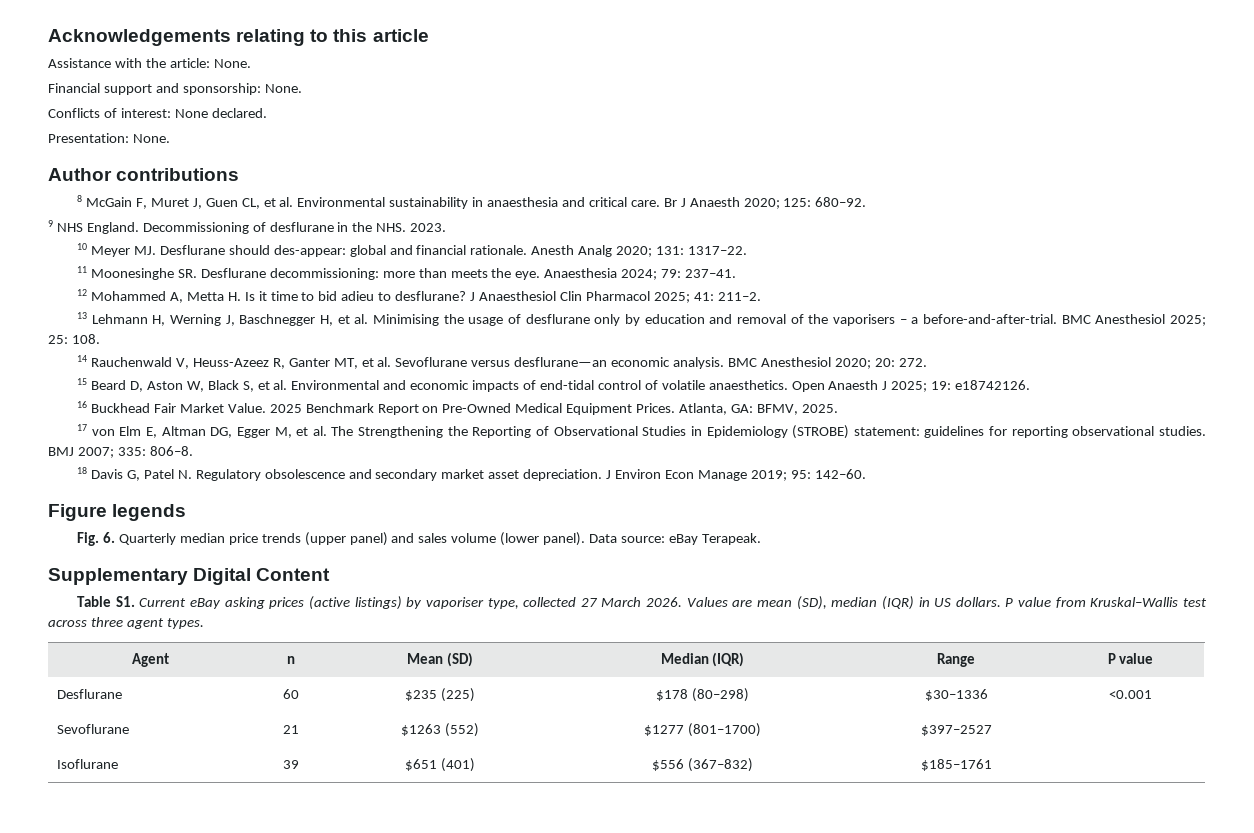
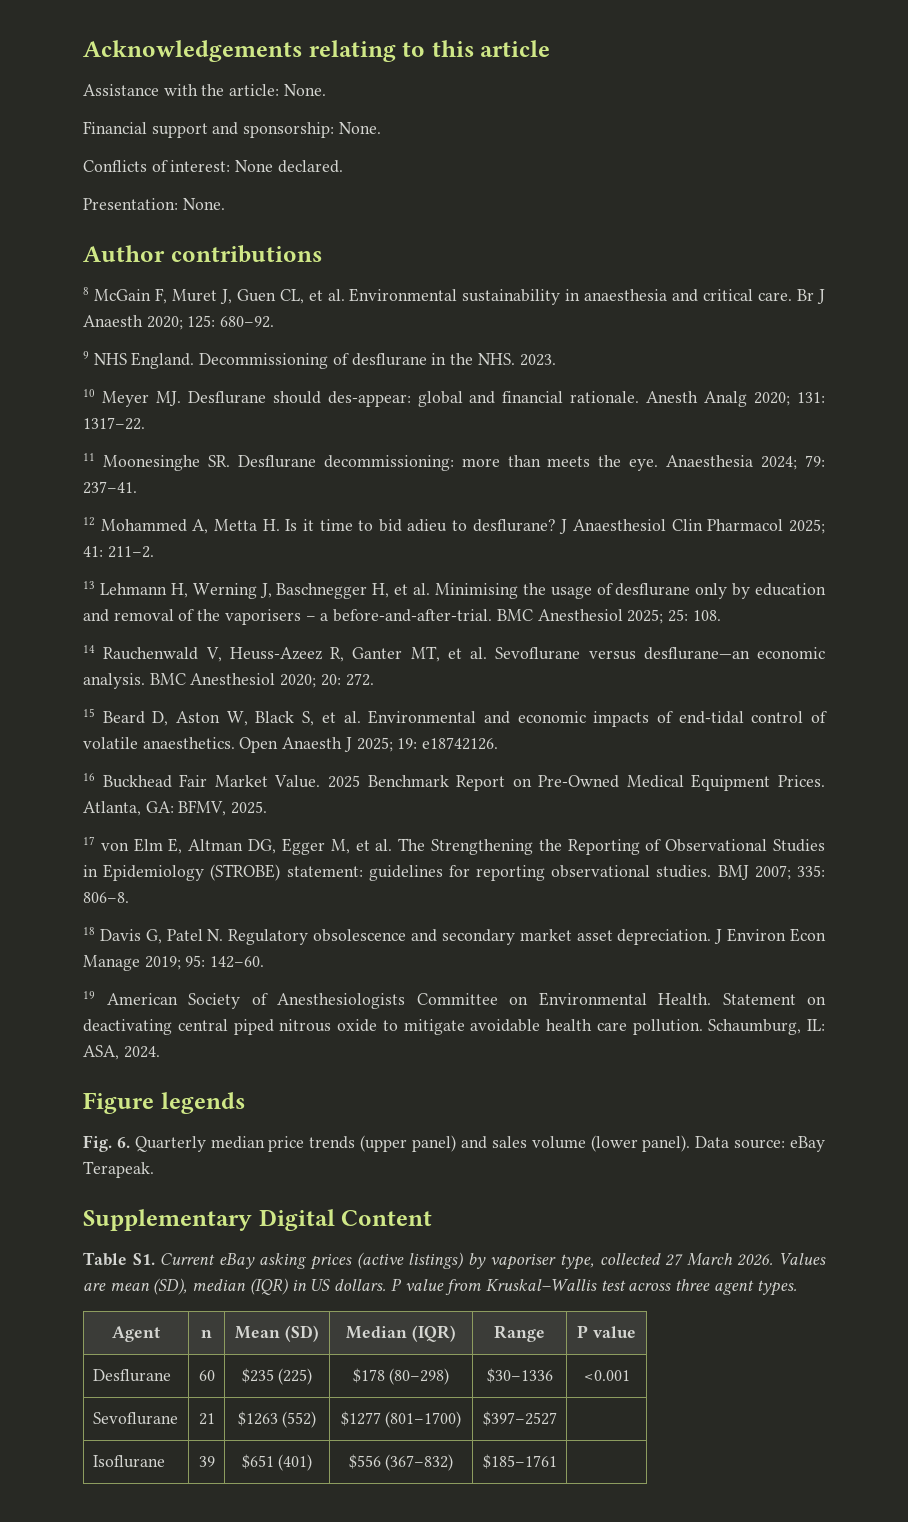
(866, 474) none -> [83,991,826,1009] [83,1019,825,1035] [83,1045,160,1060] // 19 American Society of Anesthesiologists Committee on Environmental Health. Statement on deactivating central piped nitrous oxide to mitigate avoidable health care pollution. Schaumburg, IL: ASA, 2024.

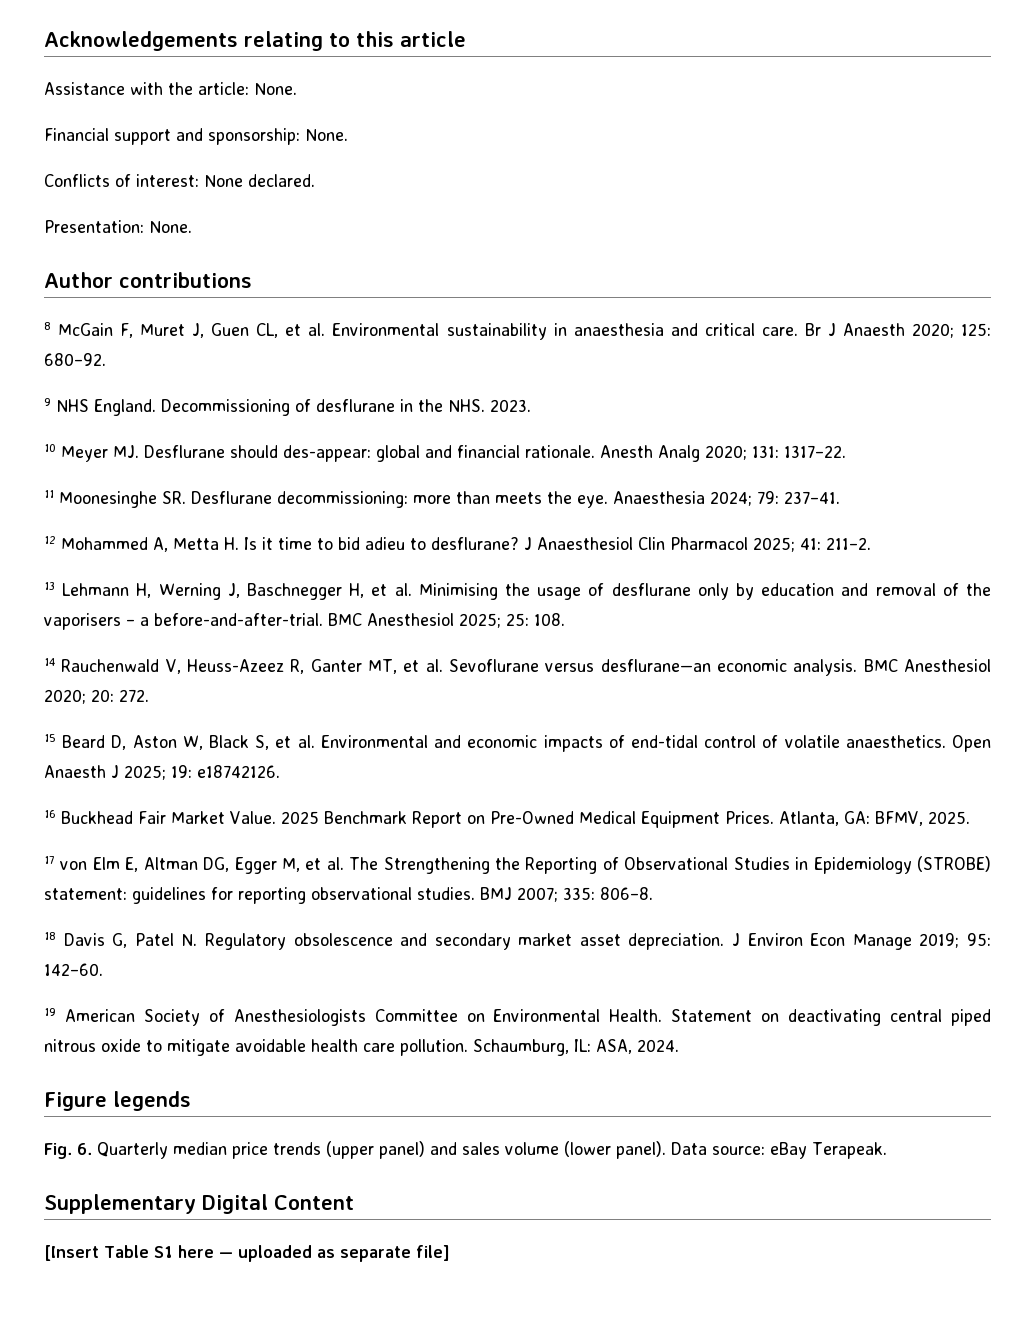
[83,1252,827,1270] [83,1278,797,1296] [112,1326,160,1342] [201,1330,212,1338] [235,1325,319,1342] [346,1325,456,1342] [494,1325,545,1342] [577,1325,636,1338] [92,1369,171,1382] [198,1370,215,1381] [241,1368,313,1385] [352,1368,450,1385] [486,1368,553,1383] [583,1370,630,1381] [92,1412,178,1425] [198,1413,215,1425] [237,1411,317,1428] [340,1411,462,1428] [482,1411,557,1426] [92,1455,165,1468] [198,1456,215,1467] [241,1454,313,1471] [348,1454,454,1471] [482,1454,557,1469] Table S1. Current eBay asking prices (active listings) by vaporiser type, collected 27 March 2026. Values are mean (SD), median (IQR) in US dollars. P value from Kruskal–Wallis test across three agent types. // Agent | n | Mean (SD) | Median (IQR) | Range | P value // Desflurane | 60 | $235 (225) | $178 (80–298) | $30–1336 | <0.001 // Sevoflurane | 21 | $1263 (552) | $1277 (801–1700) | $397–2527 | // Isoflurane | 39 | $651 (401) | $556 (367–832) | $185–1761 | -> [44,1245,450,1262] [Insert Table S1 here — uploaded as separate file]

